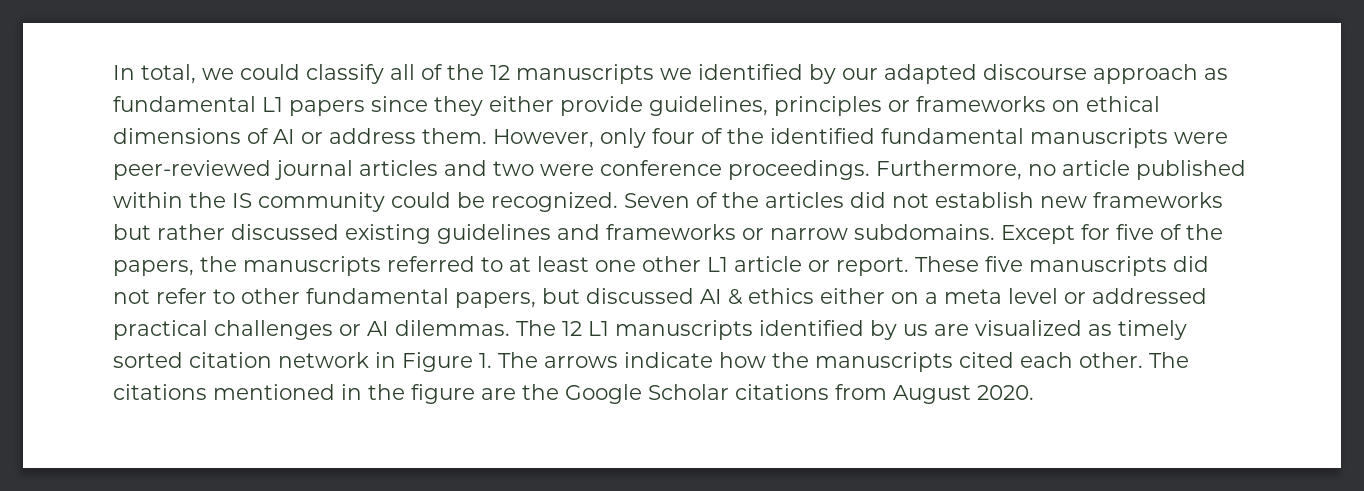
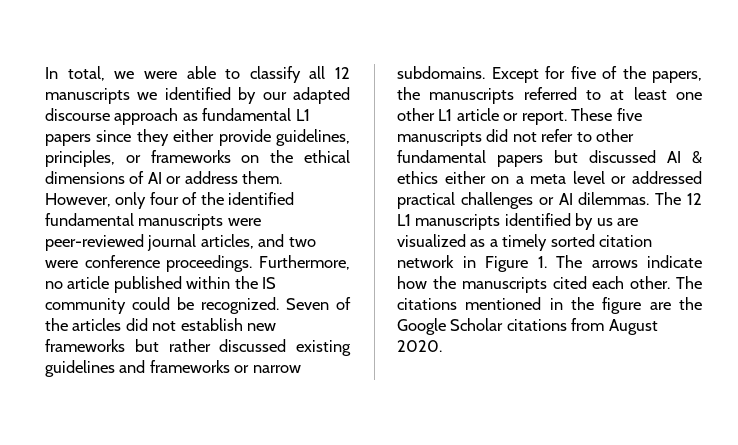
[240,64,484,84] could classify all of the -> [143,66,326,83] were able to classify all
[774,96,882,116] principles -> [45,150,115,167] principles,
(1080, 106) none -> [270,150,294,163] the
[359,160,438,176] articles -> [200,234,254,249] articles,
[455,292,536,308] papers, -> [497,155,543,167] papers
(1112, 330) none -> [489,239,498,247] a

